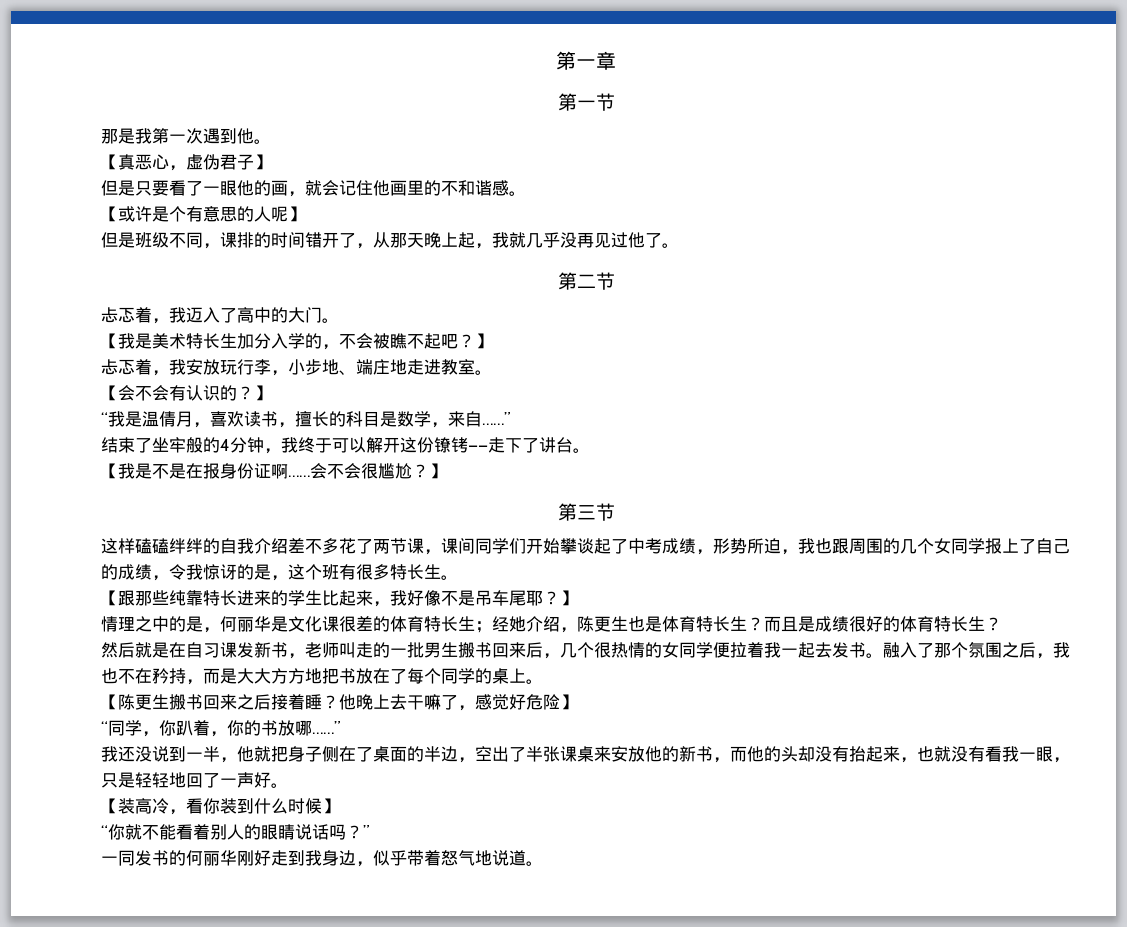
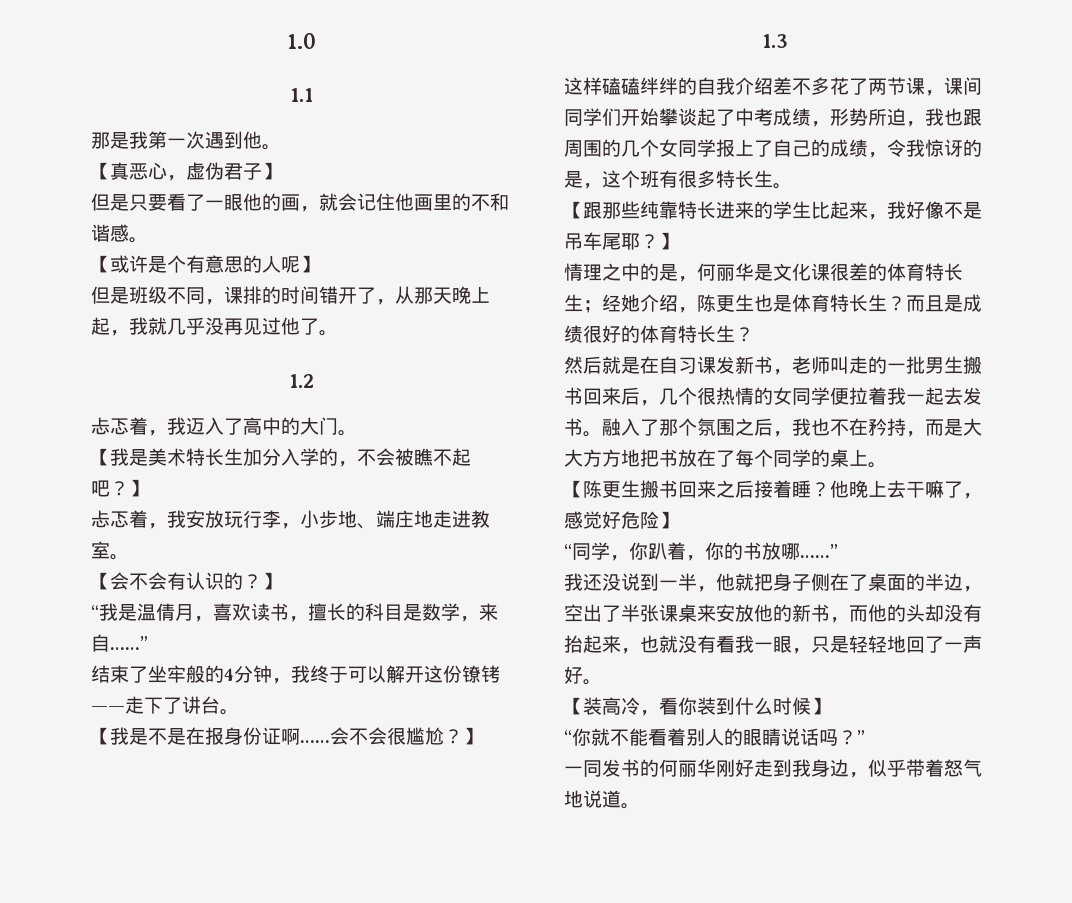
[556,51,616,70] [557,93,615,111] 第一章 // 第一节 -> [287,33,316,49] [290,88,313,102] 1.0 // 1.1
[557,272,615,290] 第二节 -> [289,374,314,388] 1.2
[557,503,615,521] 第三节 -> [761,34,788,48] 1.3

